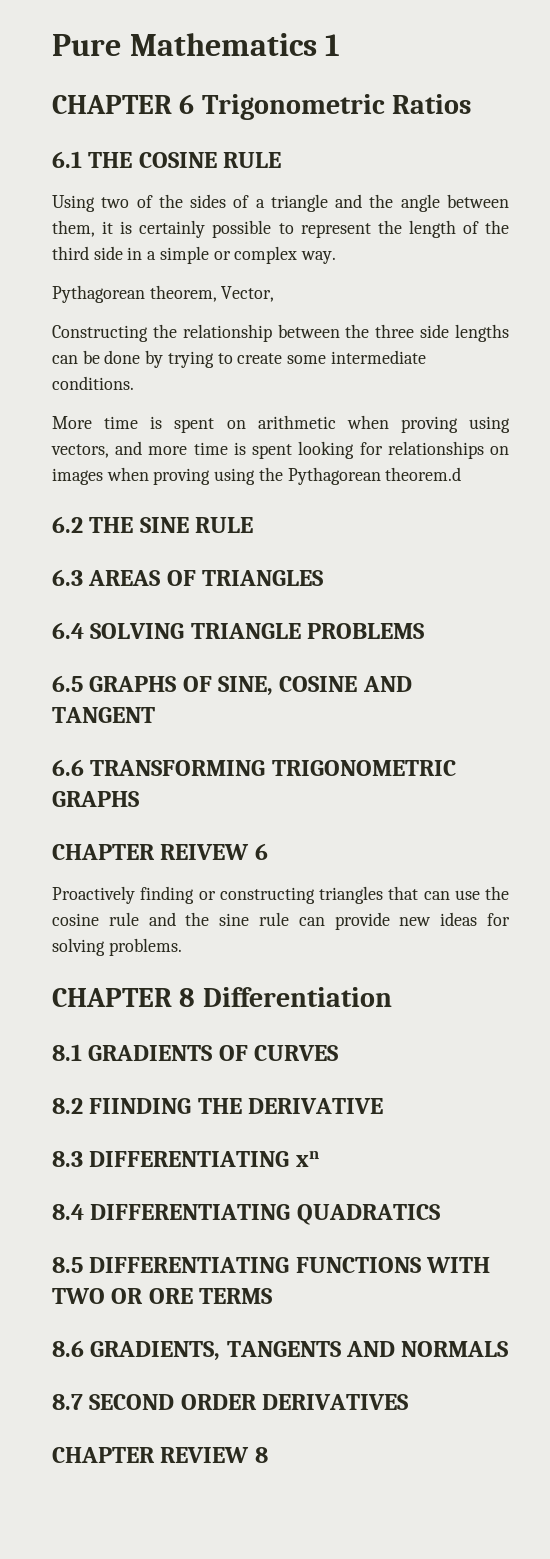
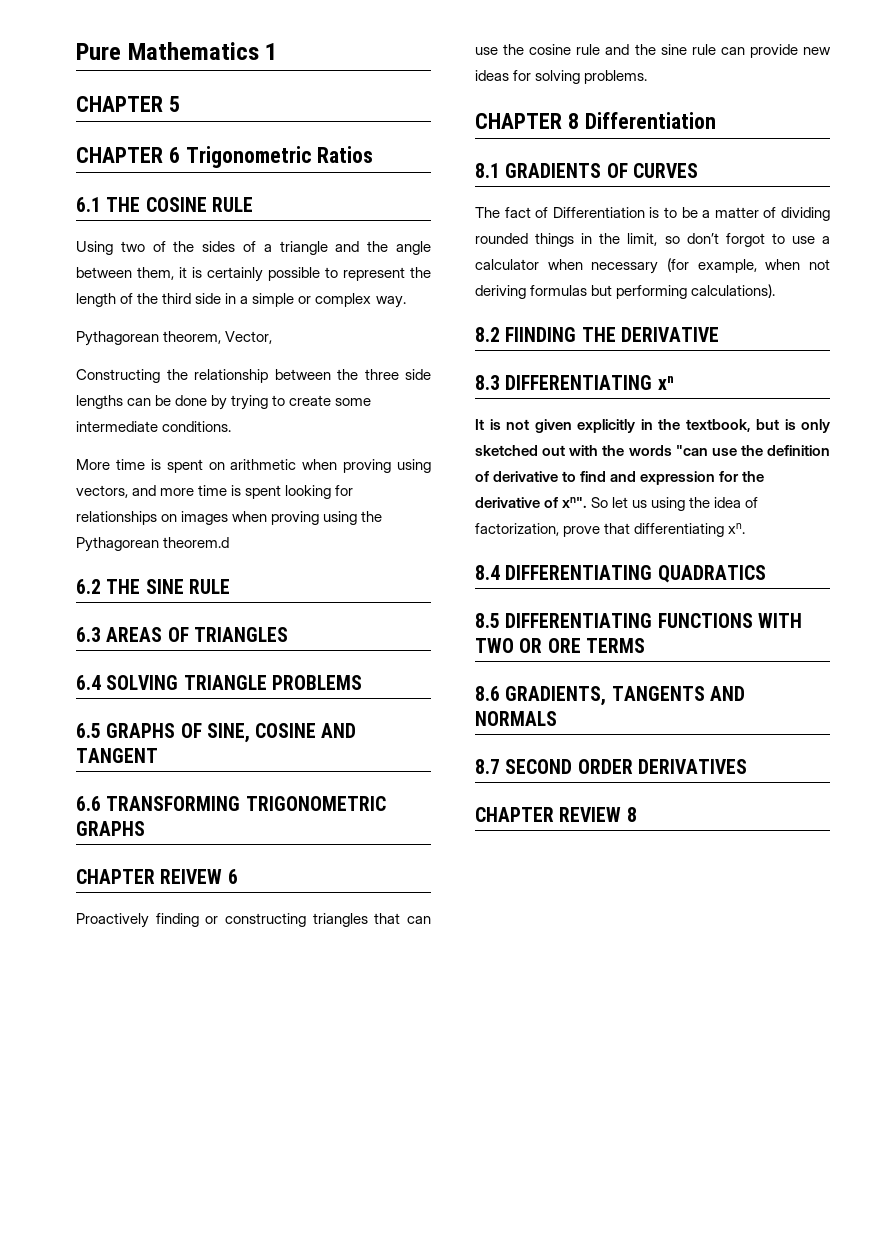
(341, 45) none -> [76,96,180,112] // CHAPTER 5
(339, 1053) none -> [475,207,830,221] [475,233,830,247] [475,258,830,274] [475,284,776,299] // The fact of Differentiation is to be a matter of dividing rounded things in the limit, so don’t forgot to use a calculator when necessary (for example, when not deriving formulas but performing calculations).
(319, 1159) none -> [475,419,830,433] [475,445,830,456] [475,471,765,485] [475,497,759,511] [475,523,746,537] // It is not given explicitly in the textbook, but is only sketched out with the words "can use the definition of derivative to find and expression for the derivative of xn". So let us using the idea of factorization, prove that differentiating xn.

